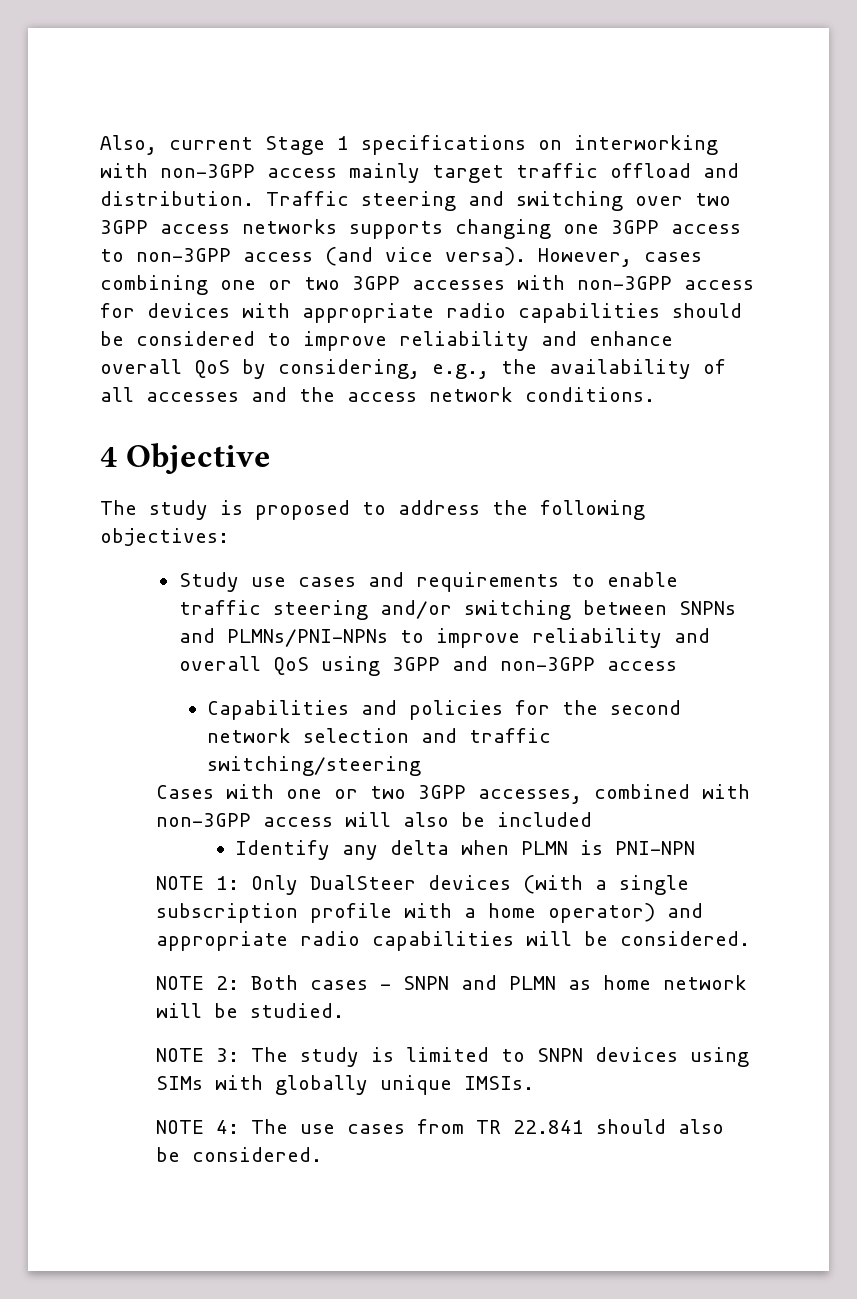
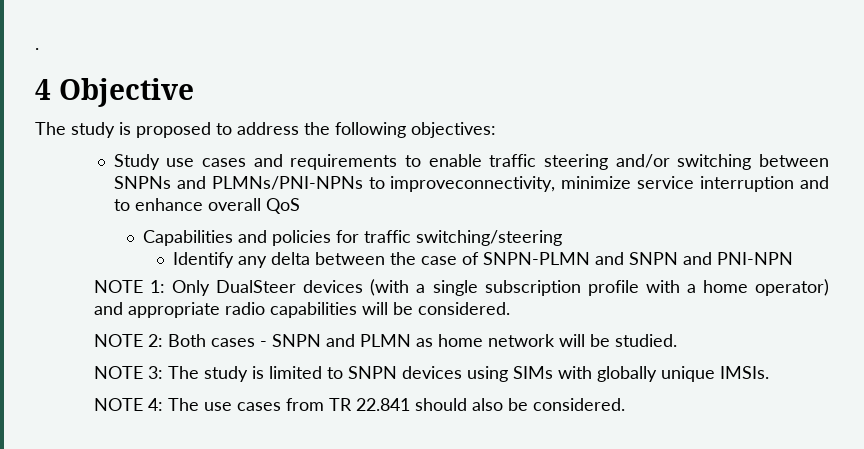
[100,135,718,155] [100,163,739,183] [100,191,731,211] [100,219,741,239] [100,247,702,267] [100,275,754,295] [100,303,742,323] [100,331,673,351] [100,359,726,379] [100,387,655,402] Also, current Stage 1 specifications on interworking with non-3GPP access mainly target traffic offload and distribution. Traffic steering and switching over two 3GPP access networks supports changing one 3GPP access to non-3GPP access (and vice versa). However, cases combining one or two 3GPP accesses with non-3GPP access for devices with appropriate radio capabilities should be considered to improve reliability and enhance overall QoS by considering, e.g., the availability of all accesses and the access network conditions. -> [35,48,39,50] .
[435,628,710,648] [178,656,677,676] [207,700,682,720] [207,728,552,743] [207,756,422,776] [156,784,751,804] [156,812,593,827] [235,840,604,860] improve reliability and overall QoS using 3GPP and non-3GPP access // Capabilities and policies for the second network selection and traffic switching/steering // Cases with one or two 3GPP accesses, combined with non-3GPP access will also be included // Identify any delta when PLMN is -> [390,176,829,192] [113,198,300,214] [143,230,563,246] [172,252,712,268] improveconnectivity, minimize service interruption and to enhance overall QoS // Capabilities and policies for traffic switching/steering // Identify any delta between the case of SNPN-PLMN and SNPN and

